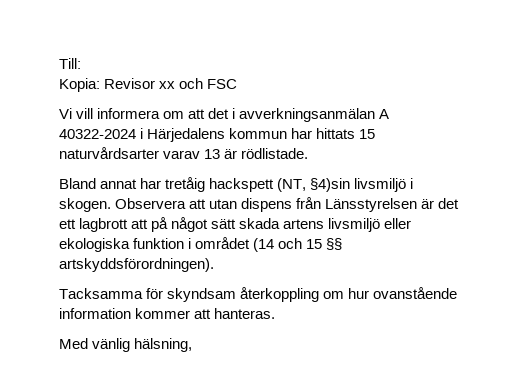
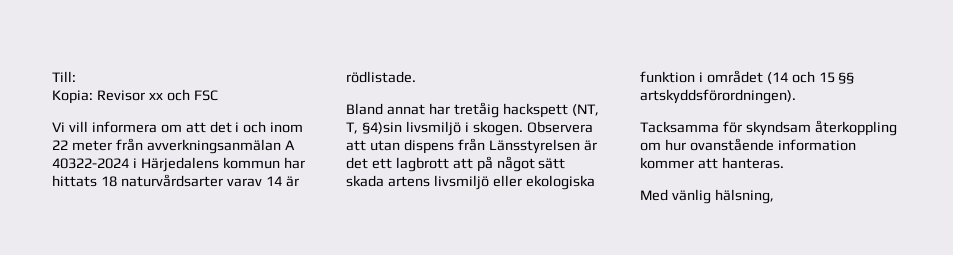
(236, 113) none -> [243,121,304,133] [52,138,143,151] och inom 22 meter från
[359,129,376,139] 15 -> [100,176,117,187] 18
[204,149,221,159] 13 -> [265,176,282,186] 14
(307, 185) none -> [346,122,358,134] T,

